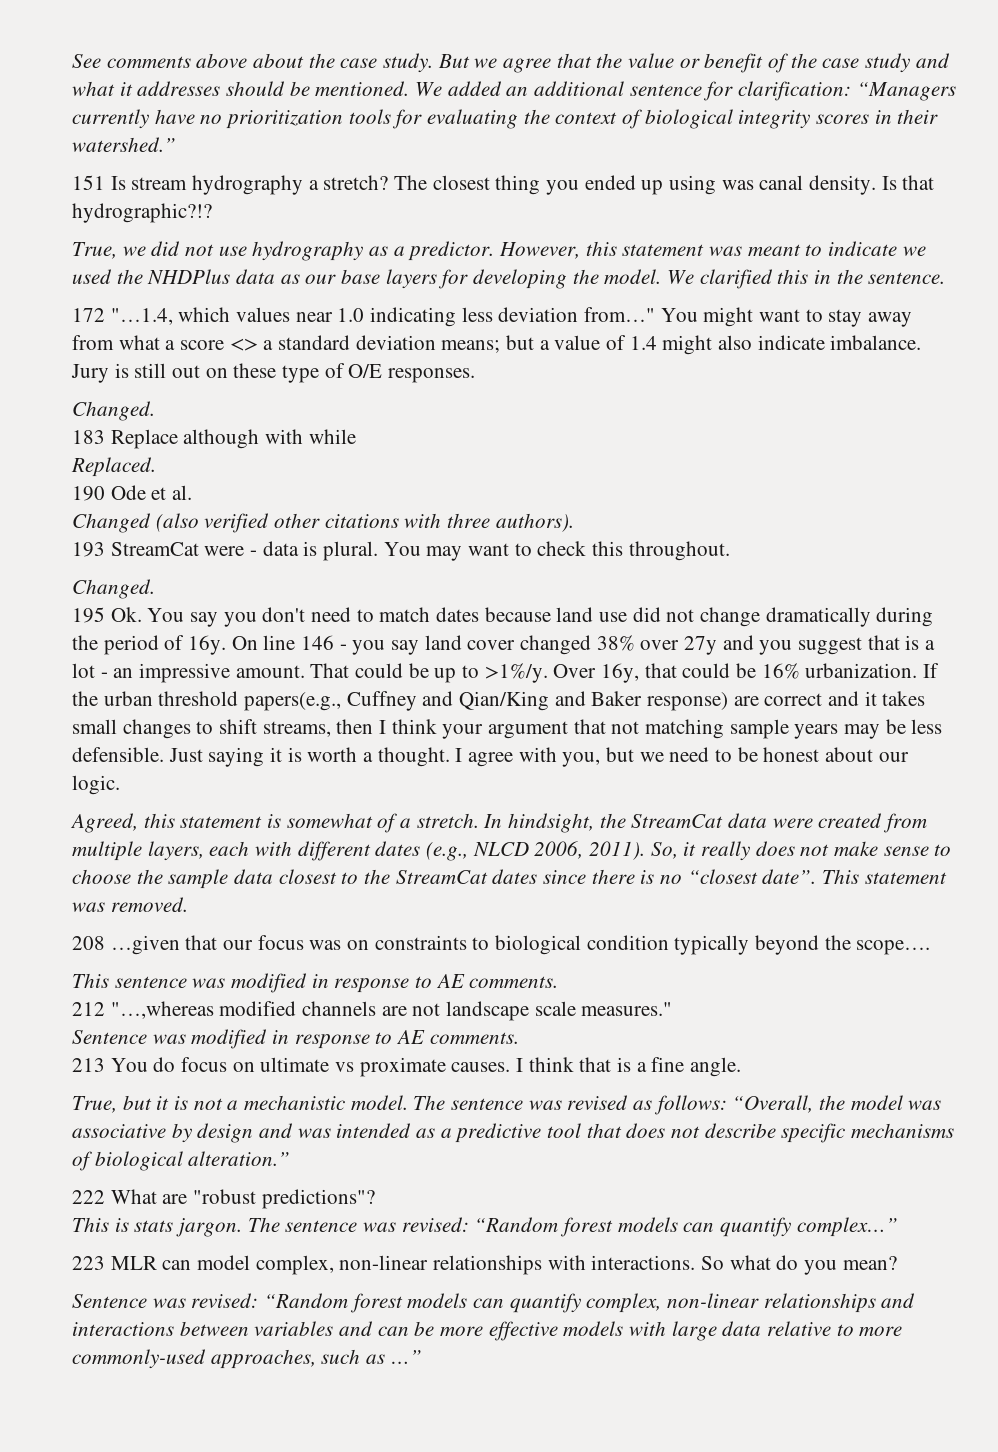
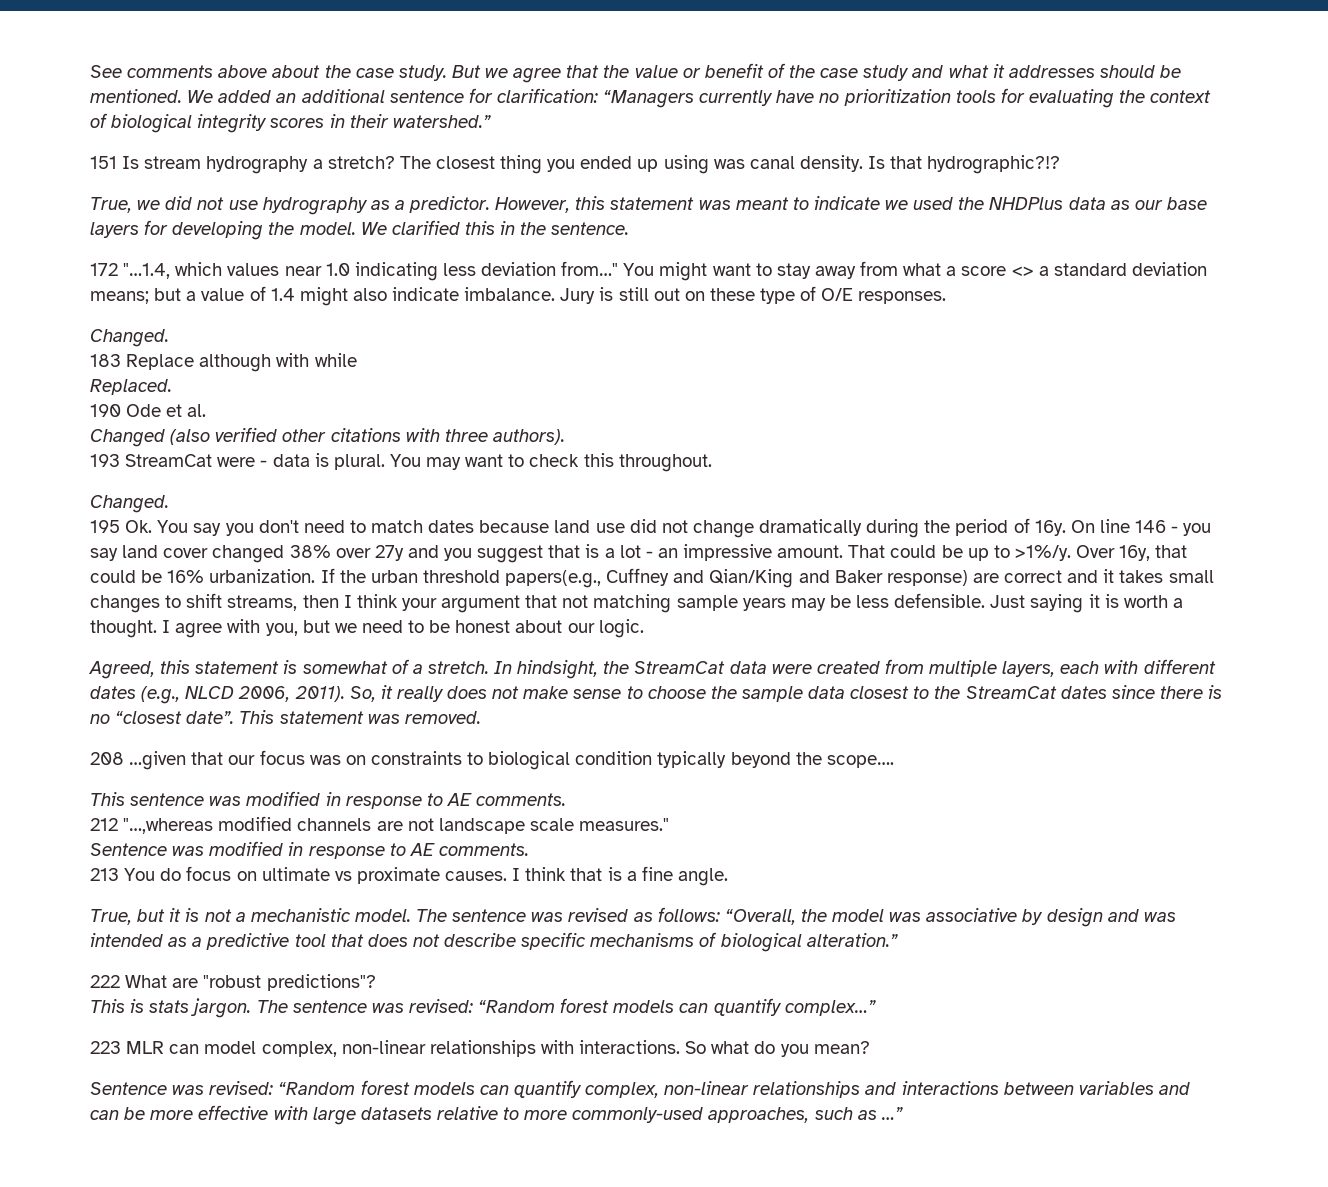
[563,1321,624,1336] models -> (269, 1112) none
[722,1321,762,1336] data -> [360,1107,432,1120] datasets

